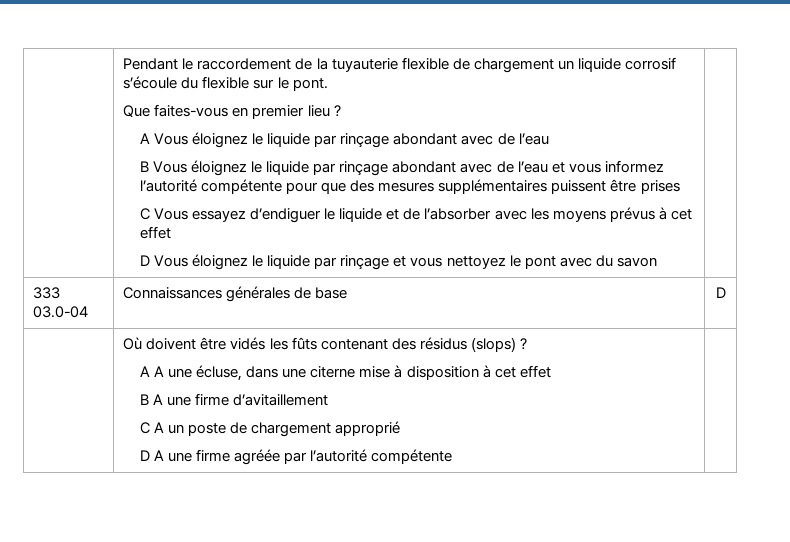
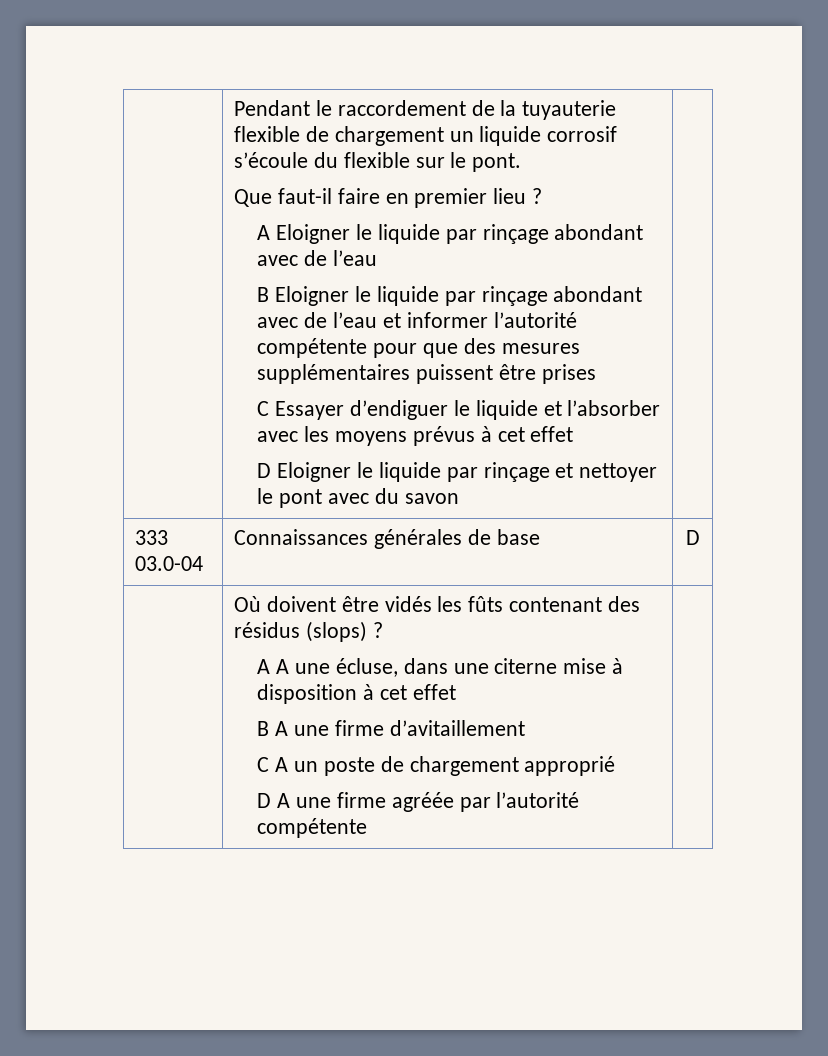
[154,104,229,117] faites-vous -> [278,188,380,204] faut-il faire
[154,132,249,148] Vous éloignez -> [276,224,351,244] Eloigner
[153,160,248,176] Vous éloignez -> [275,286,350,306] Eloigner
[568,160,664,173] vous informez -> [406,312,488,328] informer
[154,208,247,222] Vous essayez -> [275,401,345,420] Essayer
[403,208,421,220] de -> (562, 408) none
[154,254,249,270] Vous éloignez -> [277,462,352,482] Eloigner
[410,256,506,269] vous nettoyez -> [579,463,658,482] nettoyer

